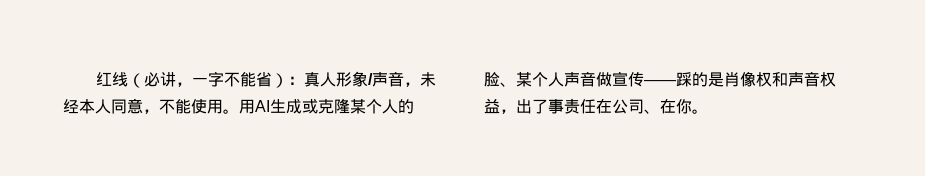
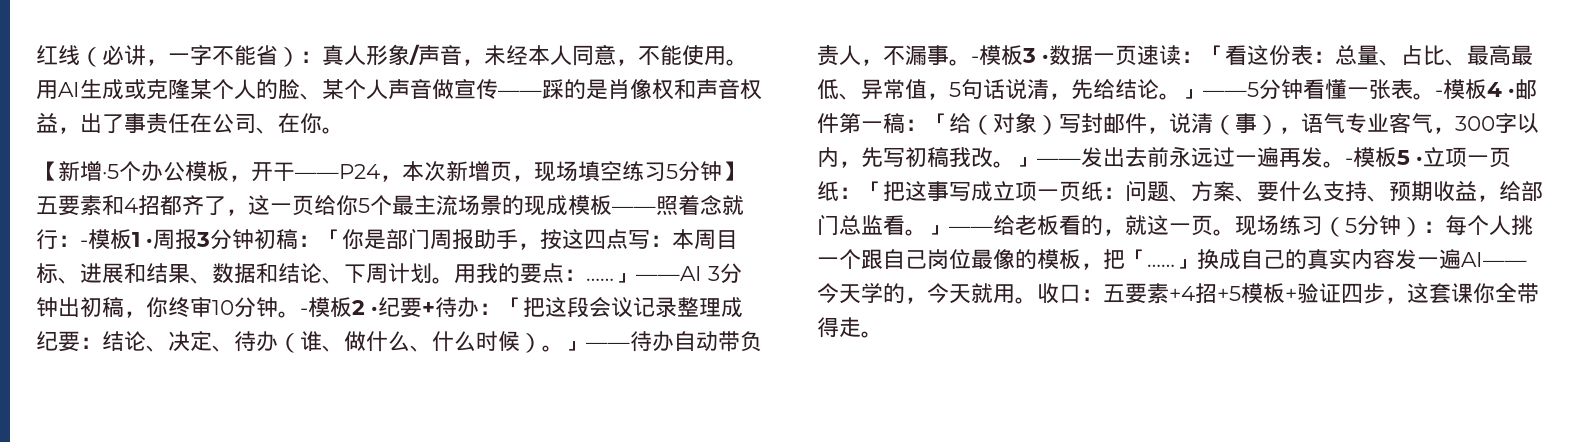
(708, 111) none -> [36,161,744,182] [36,195,744,216] [36,228,738,250] [36,263,742,284] [36,297,743,318] [36,331,762,353] [817,45,1533,66] [817,79,1537,100] [817,112,1539,135] [817,146,1511,168] [817,180,1543,202] [817,214,1533,237] [817,249,1527,270] [817,283,1539,304] [817,317,883,338] // 【新增·5个办公模板，开干——P24，本次新增页，现场填空练习5分钟】五要素和4招都齐了，这一页给你5个最主流场景的现成模板——照着念就行：-模板1 ·周报3分钟初稿：「你是部门周报助手，按这四点写：本周目标、进展和结果、数据和结论、下周计划。用我的要点：……」——AI 3分钟出初稿，你终审10分钟。-模板2 ·纪要+待办：「把这段会议记录整理成纪要：结论、决定、待办（谁、做什么、什么时候）。」——待办自动带负责人，不漏事。-模板3 ·数据一页速读：「看这份表：总量、占比、最高最低、异常值，5句话说清，先给结论。」——5分钟看懂一张表。-模板4 ·邮件第一稿：「给（对象）写封邮件，说清（事），语气专业客气，300字以内，先写初稿我改。」——发出去前永远过一遍再发。-模板5 ·立项一页纸：「把这事写成立项一页纸：问题、方案、要什么支持、预期收益，给部门总监看。」——给老板看的，就这一页。现场练习（5分钟）：每个人挑一个跟自己岗位最像的模板，把「……」换成自己的真实内容发一遍AI——今天学的，今天就用。收口：五要素+4招+5模板+验证四步，这套课你全带得走。

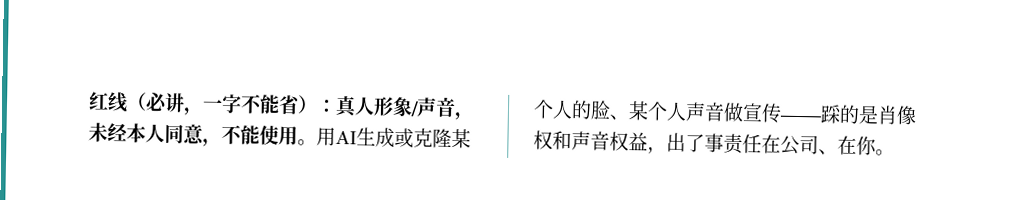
[36,161,744,182] [36,195,744,216] [36,228,738,250] [36,263,742,284] [36,297,743,318] [36,331,762,353] [817,45,1533,66] [817,79,1537,100] [817,112,1539,135] [817,146,1511,168] [817,180,1543,202] [817,214,1533,237] [817,249,1527,270] [817,283,1539,304] [817,317,883,338] // 【新增·5个办公模板，开干——P24，本次新增页，现场填空练习5分钟】五要素和4招都齐了，这一页给你5个最主流场景的现成模板——照着念就行：-模板1 ·周报3分钟初稿：「你是部门周报助手，按这四点写：本周目标、进展和结果、数据和结论、下周计划。用我的要点：……」——AI 3分钟出初稿，你终审10分钟。-模板2 ·纪要+待办：「把这段会议记录整理成纪要：结论、决定、待办（谁、做什么、什么时候）。」——待办自动带负责人，不漏事。-模板3 ·数据一页速读：「看这份表：总量、占比、最高最低、异常值，5句话说清，先给结论。」——5分钟看懂一张表。-模板4 ·邮件第一稿：「给（对象）写封邮件，说清（事），语气专业客气，300字以内，先写初稿我改。」——发出去前永远过一遍再发。-模板5 ·立项一页纸：「把这事写成立项一页纸：问题、方案、要什么支持、预期收益，给部门总监看。」——给老板看的，就这一页。现场练习（5分钟）：每个人挑一个跟自己岗位最像的模板，把「……」换成自己的真实内容发一遍AI——今天学的，今天就用。收口：五要素+4招+5模板+验证四步，这套课你全带得走。 -> (895, 152) none

